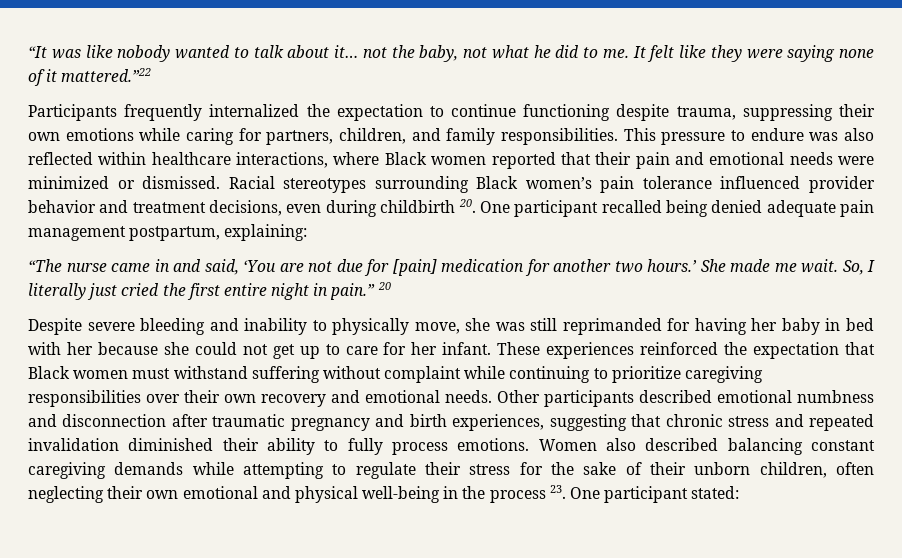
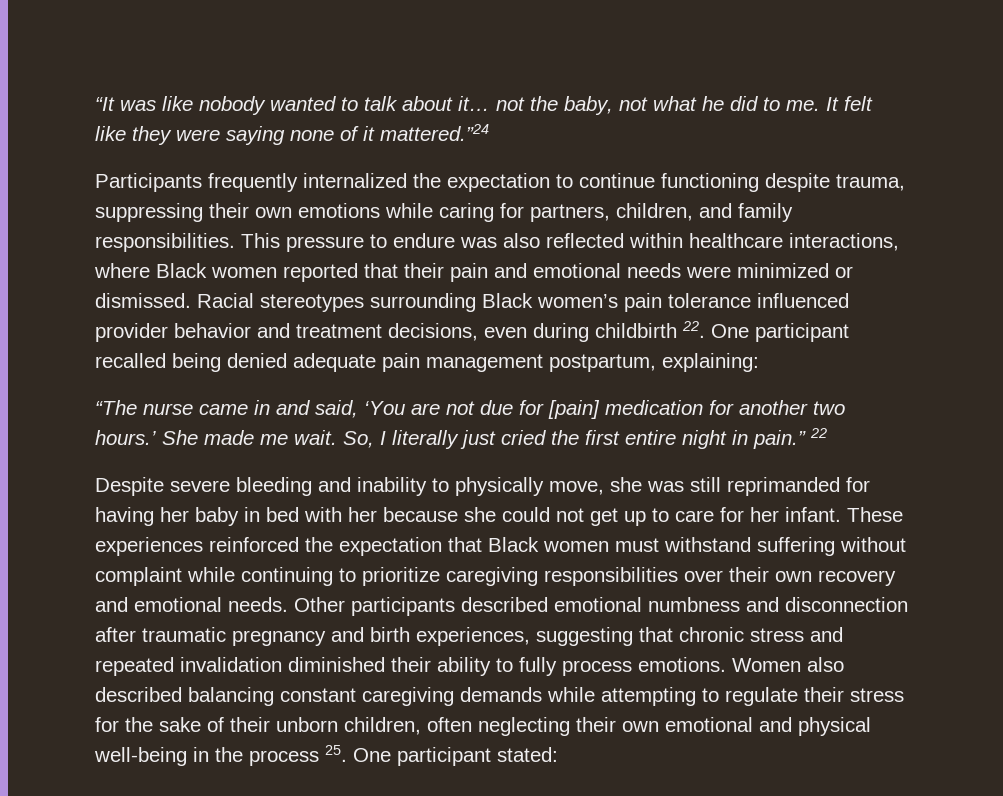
[61,68,152,82] mattered.”22 -> [380,124,489,141] mattered.”24
[458,199,476,213] 20. -> [682,321,705,338] 22.
[377,282,391,290] 20 -> [810,428,827,438] 22
[549,485,566,499] 23. -> [325,745,347,762] 25.

